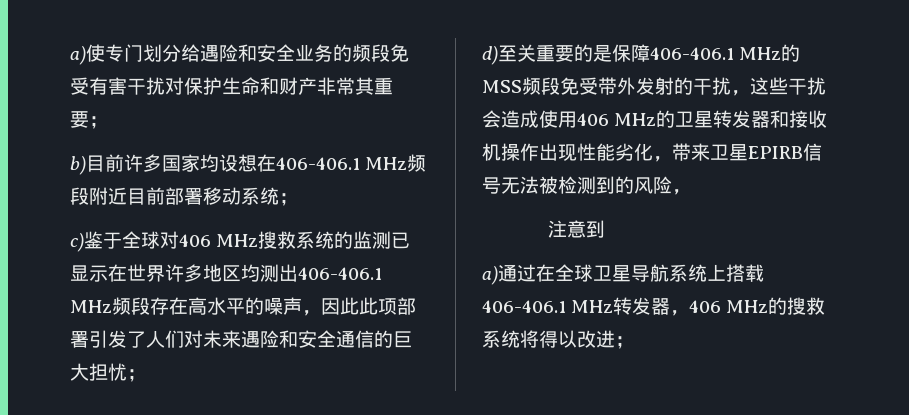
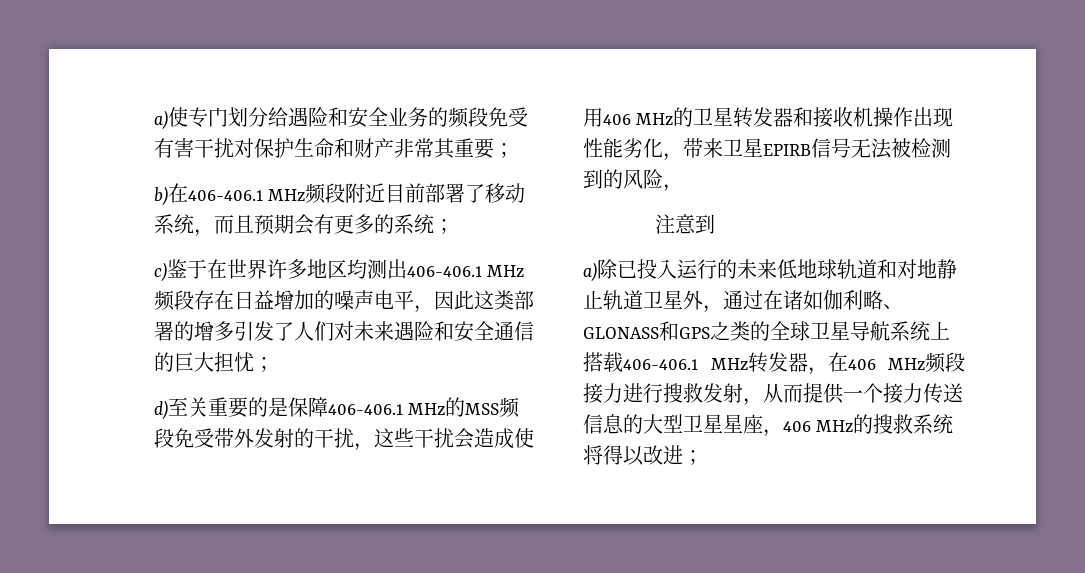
[86,154,257,172] 目前许多国家均设想 -> (168, 196) none
(203, 196) none -> [465,184,486,203] 了
[279,193,298,206] [70,231,411,252] [70,265,108,282] ； // c)鉴于全球对406 MHz搜救系统的监测已显示 -> [194,214,454,237] [154,259,207,282] ，而且预期会有更多的系统； // c)鉴于
[188,297,416,316] [70,331,89,348] 高水平的噪声，因此此项部署 -> [234,290,534,313] [154,321,234,341] 日益增加的噪声电平，因此这类部署的增多
[498,264,555,282] 通过在 -> [597,259,957,279] [583,290,903,313] [583,321,770,341] 除已投入运行的未来低地球轨道和对地静止轨道卫星外，通过在诸如伽利略、GLONASS和GPS之类的
(690, 313) none -> [827,352,965,373] [583,383,963,406] [583,414,783,437] 在406 MHz频段接力进行搜救发射，从而提供一个接力传送信息的大型卫星星座，

